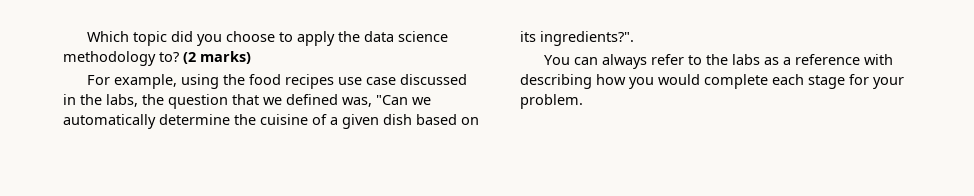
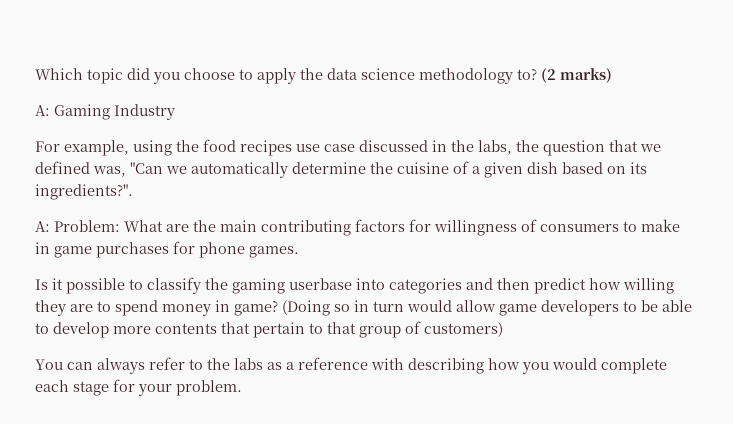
(251, 57) none -> [35,104,175,120] // A: Gaming Industry
(634, 38) none -> [35,219,680,236] [35,241,299,258] [35,277,674,294] [35,300,692,316] [35,321,503,338] // A: Problem: What are the main contributing factors for willingness of consumers to make in game purchases for phone games. // Is it possible to classify the gaming userbase into categories and then predict how willing they are to spend money in game? (Doing so in turn would allow game developers to be able to develop more contents that pertain to that group of customers)

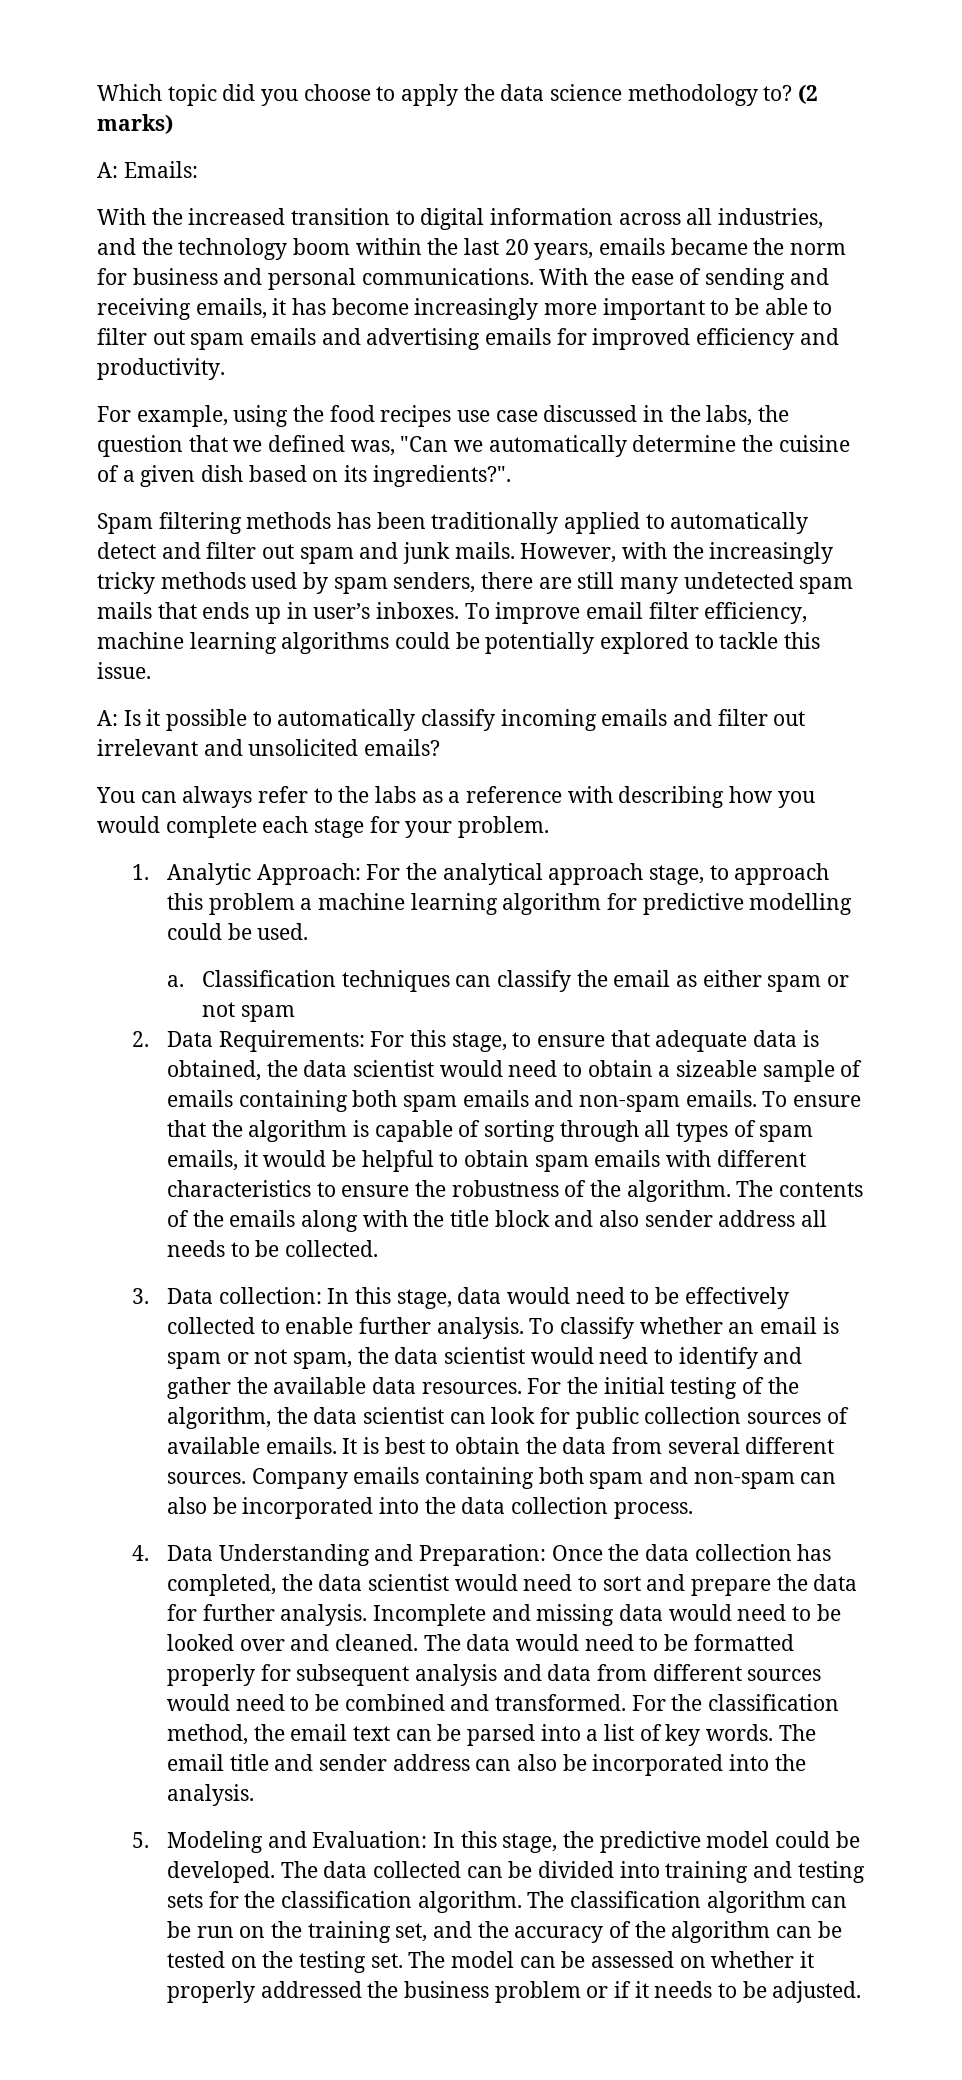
[54,104,175,120] Gaming Industry -> [123,161,198,178] [97,208,824,230] [97,238,847,260] [97,268,829,290] [97,298,833,320] [97,328,839,350] [97,358,225,380] Emails: // With the increased transition to digital information across all industries, and the technology boom within the last 20 years, emails became the norm for business and personal communications. With the ease of sending and receiving emails, it has become increasingly more important to be able to filter out spam emails and advertising emails for improved efficiency and productivity.
[35,219,680,236] [35,241,299,258] [35,277,674,294] [35,300,692,316] [35,321,503,338] A: Problem: What are the main contributing factors for willingness of consumers to make in game purchases for phone games. // Is it possible to classify the gaming userbase into categories and then predict how willing they are to spend money in game? (Doing so in turn would allow game developers to be able to develop more contents that pertain to that group of customers) -> [97,512,809,534] [97,542,834,564] [97,572,854,594] [97,602,808,624] [97,632,821,654] [97,662,151,679] [97,709,806,731] [97,739,441,756] Spam filtering methods has been traditionally applied to automatically detect and filter out spam and junk mails. However, with the increasingly tricky methods used by spam senders, there are still many undetected spam mails that ends up in user’s inboxes. To improve email filter efficiency, machine learning algorithms could be potentially explored to tackle this issue. // A: Is it possible to automatically classify incoming emails and filter out irrelevant and unsolicited emails?
(242, 388) none -> [131,863,830,885] [166,893,853,915] [166,923,309,940] [166,970,849,992] [201,1002,295,1022] [131,1030,819,1052] [166,1060,863,1082] [166,1090,862,1112] [166,1120,814,1142] [166,1150,806,1172] [166,1180,864,1202] [166,1210,828,1232] [166,1240,378,1257] [131,1287,789,1309] [166,1317,839,1339] [166,1347,803,1369] [166,1377,799,1399] [166,1407,849,1429] [166,1437,835,1454] [166,1467,837,1489] [166,1497,693,1519] [131,1544,832,1566] [166,1574,858,1596] [166,1604,841,1626] [166,1634,794,1651] [166,1664,822,1686] [166,1694,840,1711] [166,1724,816,1746] [166,1754,806,1776] [166,1784,254,1806] [131,1831,860,1853] [166,1861,865,1883] [166,1891,848,1913] [166,1921,842,1943] [166,1951,815,1973] [166,1981,862,2003] // 1. Analytic Approach: For the analytical approach stage, to approach this problem a machine learning algorithm for predictive modelling could be used. // a. Classification techniques can classify the email as either spam or not spam // 2. Data Requirements: For this stage, to ensure that adequate data is obtained, the data scientist would need to obtain a sizeable sample of emails containing both spam emails and non-spam emails. To ensure that the algorithm is capable of sorting through all types of spam emails, it would be helpful to obtain spam emails with different characteristics to ensure the robustness of the algorithm. The contents of the emails along with the title block and also sender address all needs to be collected. // 3. Data collection: In this stage, data would need to be effectively collected to enable further analysis. To classify whether an email is spam or not spam, the data scientist would need to identify and gather the available data resources. For the initial testing of the algorithm, the data scientist can look for public collection sources of available emails. It is best to obtain the data from several different sources. Company emails containing both spam and non-spam can also be incorporated into the data collection process. // 4. Data Understanding and Preparation: Once the data collection has completed, the data scientist would need to sort and prepare the data for further analysis. Incomplete and missing data would need to be looked over and cleaned. The data would need to be formatted properly for subsequent analysis and data from different sources would need to be combined and transformed. For the classification method, the email text can be parsed into a list of key words. The email title and sender address can also be incorporated into the analysis. // 5. Modeling and Evaluation: In this stage, the predictive model could be developed. The data collected can be divided into training and testing sets for the classification algorithm. The classification algorithm can be run on the training set, and the accuracy of the algorithm can be tested on the testing set. The model can be assessed on whether it properly addressed the business problem or if it needs to be adjusted.

